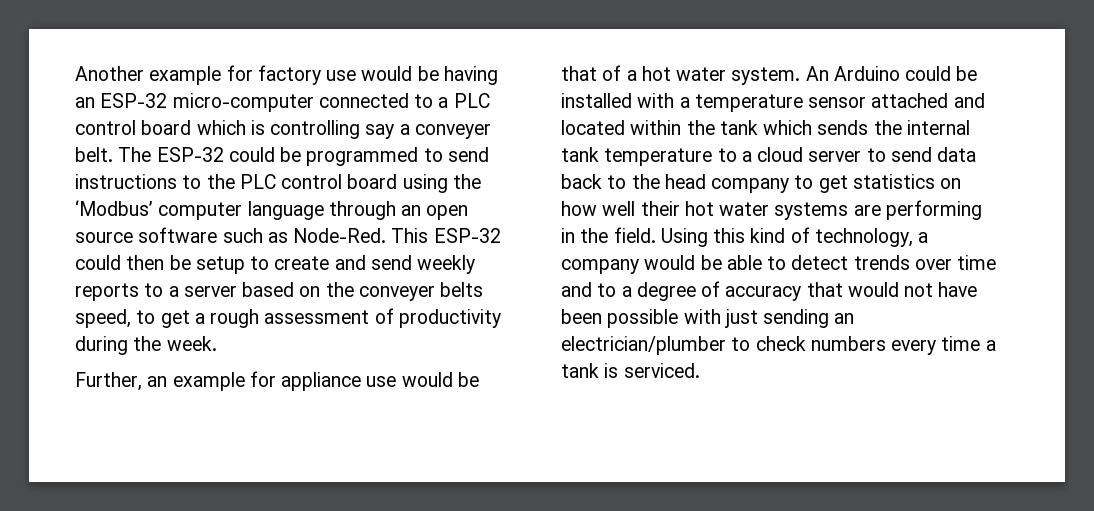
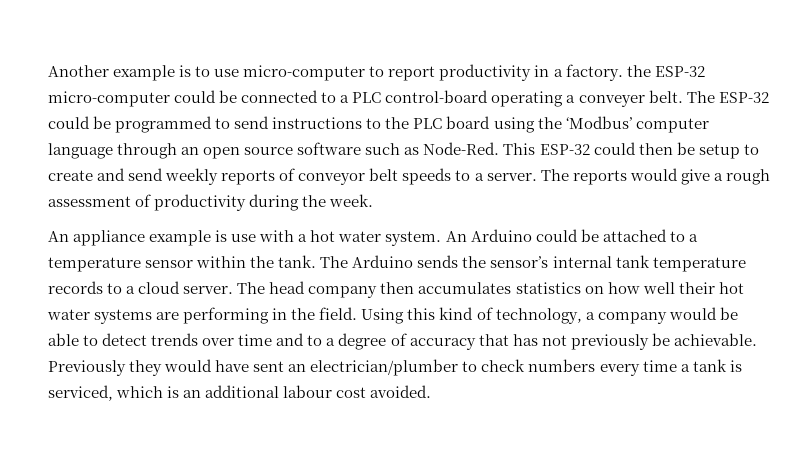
[226,65,498,85] [75,93,490,112] [75,120,395,139] for factory use would be having an ESP-32 micro-computer connected to a PLC control board which is controlling say -> [179,64,705,81] [48,90,564,107] is to use micro-computer to report productivity in a factory. the ESP-32 micro-computer could be connected to a PLC control-board operating
[281,174,343,189] control -> (443, 123) none
[144,282,484,301] [75,309,190,328] to a server based on the conveyer belts speed, to get -> [279,168,710,185] of conveyor belt speeds to a server. The reports would give
[75,371,479,391] [561,65,622,81] Further, an example for appliance use would be that of -> [48,230,295,246] An appliance example is use with
[561,93,675,108] installed with -> [602,229,685,242] attached to
[871,93,985,108] [561,120,813,135] attached and located within the tank which -> [196,255,414,268] within the tank. The Arduino
(902, 127) none -> [490,256,549,268] sensor’s
(713, 157) none -> [48,281,103,294] records
[808,147,977,162] [561,174,848,193] server to send data back to the head company to get -> [183,281,512,298] server. The head company then accumulates
[847,282,978,297] [561,309,830,328] would not have been possible with just sending -> [512,333,757,350] [48,359,285,376] has not previously be achievable. Previously they would have sent
[623,363,700,378] serviced. -> [48,385,432,401] serviced, which is an additional labour cost avoided.

